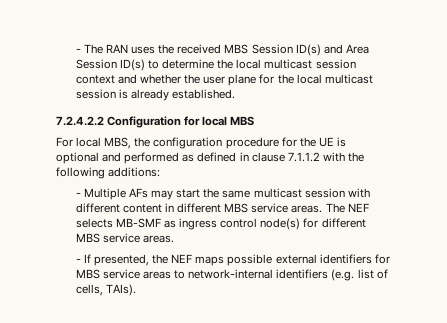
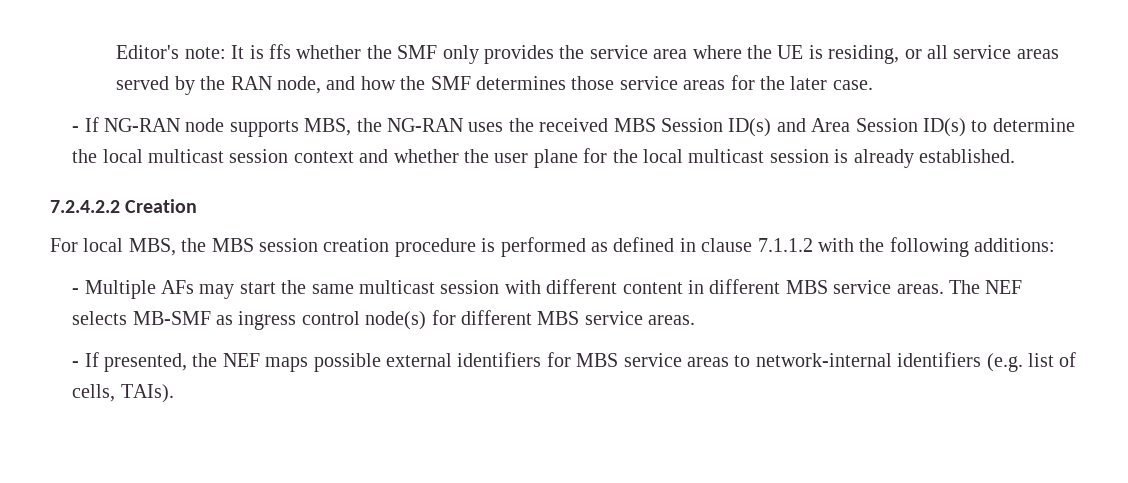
[75,44,128,54] - The RAN -> [116,44,1059,64] [116,75,873,95] [72,117,463,137] Editor's note: It is ffs whether the SMF only provides the service area where the UE is residing, or all service areas served by the RAN node, and how the SMF determines those service areas for the later case. // - If NG-RAN node supports MBS, the NG-RAN
[107,116,255,128] Configuration for local MBS -> [125,199,198,213] Creation
[153,137,346,149] [56,152,122,164] configuration procedure for the UE is optional and -> [211,238,496,257] MBS session creation procedure is

